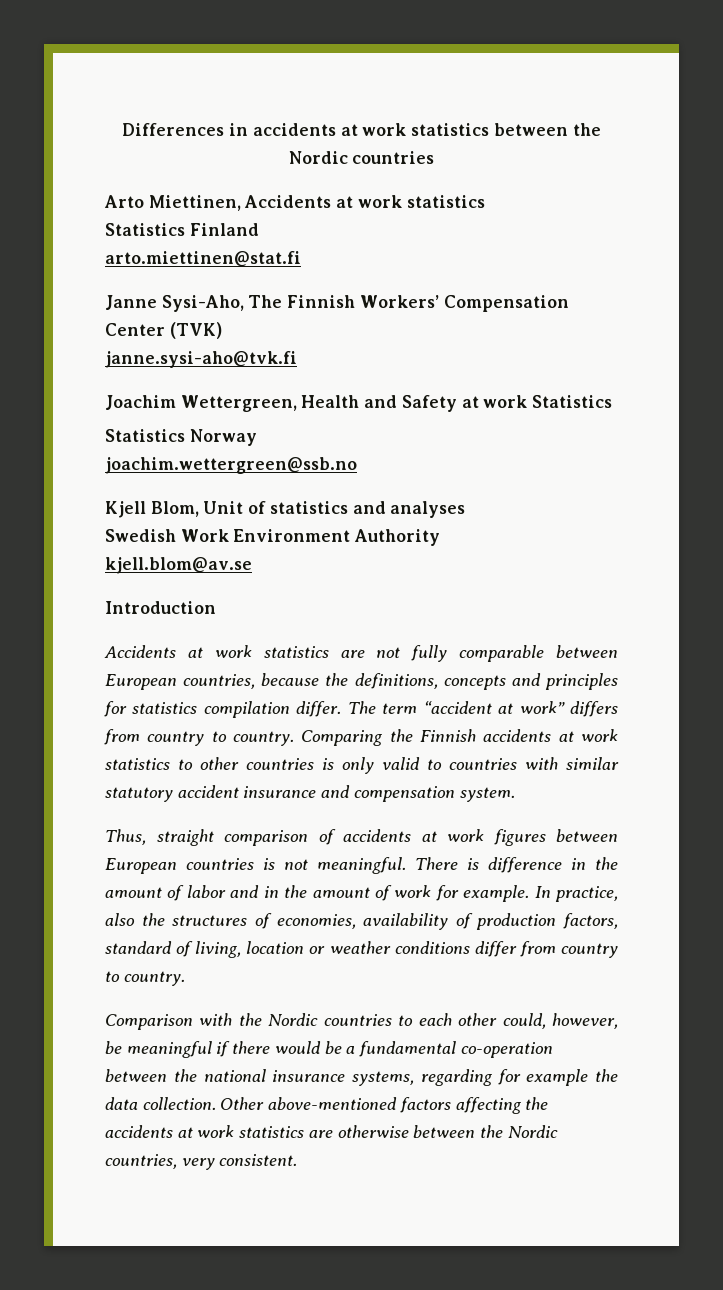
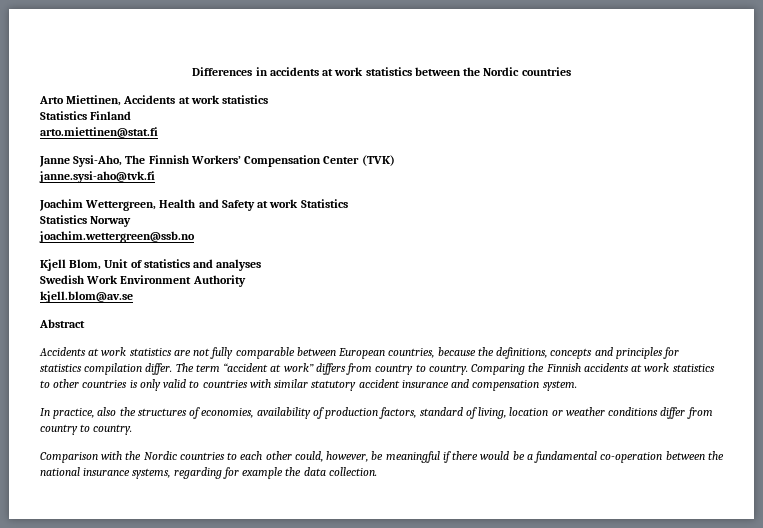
[105,601,216,614] Introduction -> [39,319,85,328] Abstract
[105,829,618,846] [105,857,618,874] [105,885,530,902] Thus, straight comparison of accidents at work figures between European countries is not meaningful. There is difference in the amount of labor and in the amount of work for example. -> (577, 385) none
[220,1097,549,1114] [105,1125,558,1138] [105,1154,298,1170] Other above-mentioned factors affecting the accidents at work statistics are otherwise between the Nordic countries, very consistent. -> (377, 471) none

